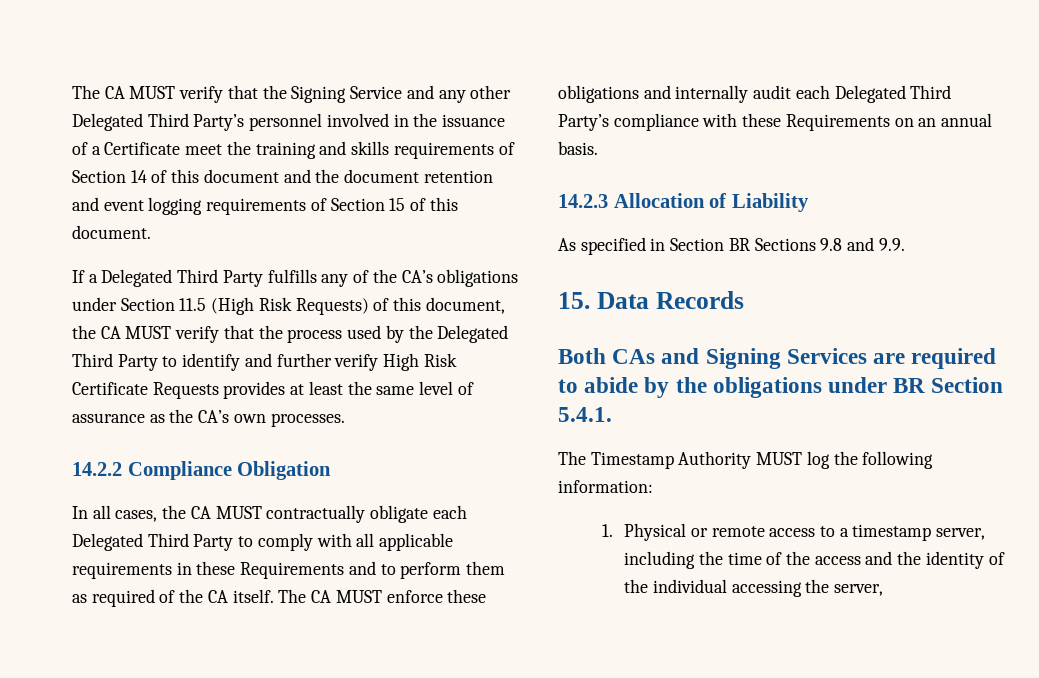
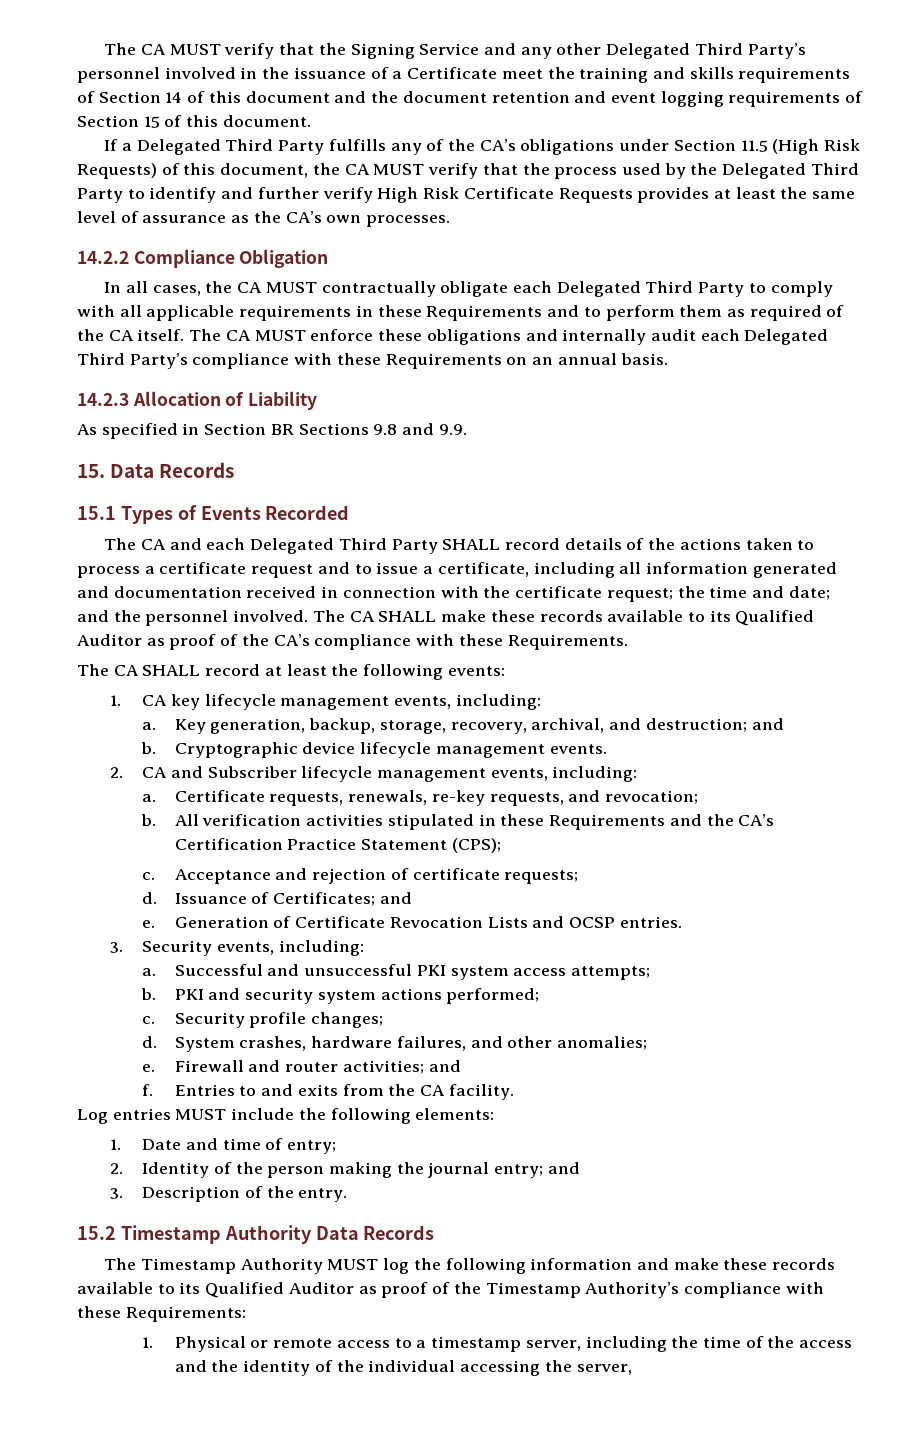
[558,348,997,369] [558,377,1004,398] [558,407,612,422] Both CAs and Signing Services are required to abide by the obligations under BR Section 5.4.1. -> [77,505,350,524] [104,538,815,554] [77,562,837,578] [77,586,830,602] [77,610,815,626] [77,634,628,650] [77,664,505,680] [109,694,541,710] [142,718,784,734] [141,742,607,758] [109,766,638,782] [142,790,699,806] [141,814,775,830] [174,838,501,853] [142,868,579,884] [142,892,412,906] [142,916,682,928] [109,940,364,956] [142,964,651,980] [141,988,540,1004] [142,1012,384,1028] [142,1036,648,1052] [142,1060,461,1074] [142,1084,514,1100] [77,1108,495,1124] [109,1138,337,1154] [109,1162,580,1178] [109,1186,348,1202] [77,1225,435,1244] 15.1 Types of Events Recorded // The CA and each Delegated Third Party SHALL record details of the actions taken to process a certificate request and to issue a certificate, including all information generated and documentation received in connection with the certificate request; the time and date; and the personnel involved. The CA SHALL make these records available to its Qualified Auditor as proof of the CA’s compliance with these Requirements. // The CA SHALL record at least the following events: // 1. CA key lifecycle management events, including: // a. Key generation, backup, storage, recovery, archival, and destruction; and // b. Cryptographic device lifecycle management events. // 2. CA and Subscriber lifecycle management events, including: // a. Certificate requests, renewals, re-key requests, and revocation; // b. All verification activities stipulated in these Requirements and the CA’s Certification Practice Statement (CPS); // c. Acceptance and rejection of certificate requests; // d. Issuance of Certificates; and // e. Generation of Certificate Revocation Lists and OCSP entries. // 3. Security events, including: // a. Successful and unsuccessful PKI system access attempts; // b. PKI and security system actions performed; // c. Security profile changes; // d. System crashes, hardware failures, and other anomalies; // e. Firewall and router activities; and // f. Entries to and exits from the CA facility. // Log entries MUST include the following elements: // 1. Date and time of entry; // 2. Identity of the person making the journal entry; and // 3. Description of the entry. // 15.2 Timestamp Authority Data Records
[558,480,653,493] information: -> [530,1258,836,1270] [77,1282,824,1298] [77,1306,246,1322] information and make these records available to its Qualified Auditor as proof of the Timestamp Authority’s compliance with these Requirements:

